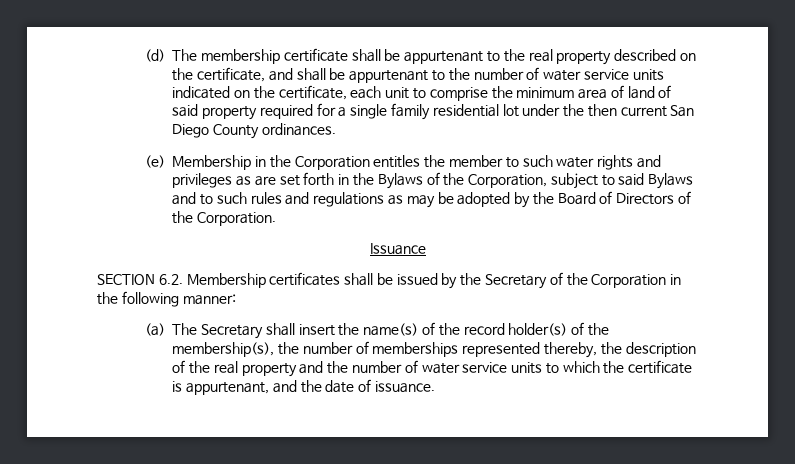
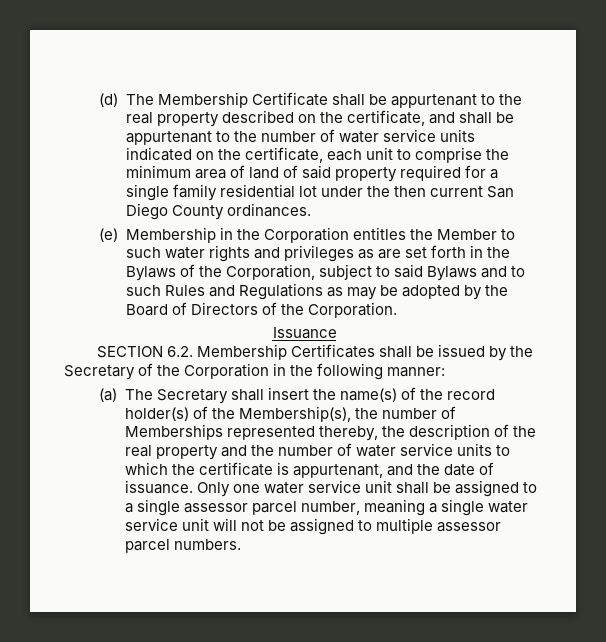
[201,48,348,64] membership certificate -> [157,92,328,108] Membership Certificate
[448,155,503,167] member -> [437,229,498,240] Member
[250,192,385,207] rules and regulations -> [164,283,324,300] Rules and Regulations
[269,272,341,286] certificates -> [290,344,375,358] Certificates
[172,341,459,357] membership(s), the number of memberships -> [239,406,457,422] [124,424,223,440] Membership(s), the number of Memberships
(435, 387) none -> [196,480,538,497] [124,499,529,516] [124,518,502,535] [124,539,241,553] Only one water service unit shall be assigned to a single assessor parcel number, meaning a single water service unit will not be assigned to multiple assessor parcel numbers.

